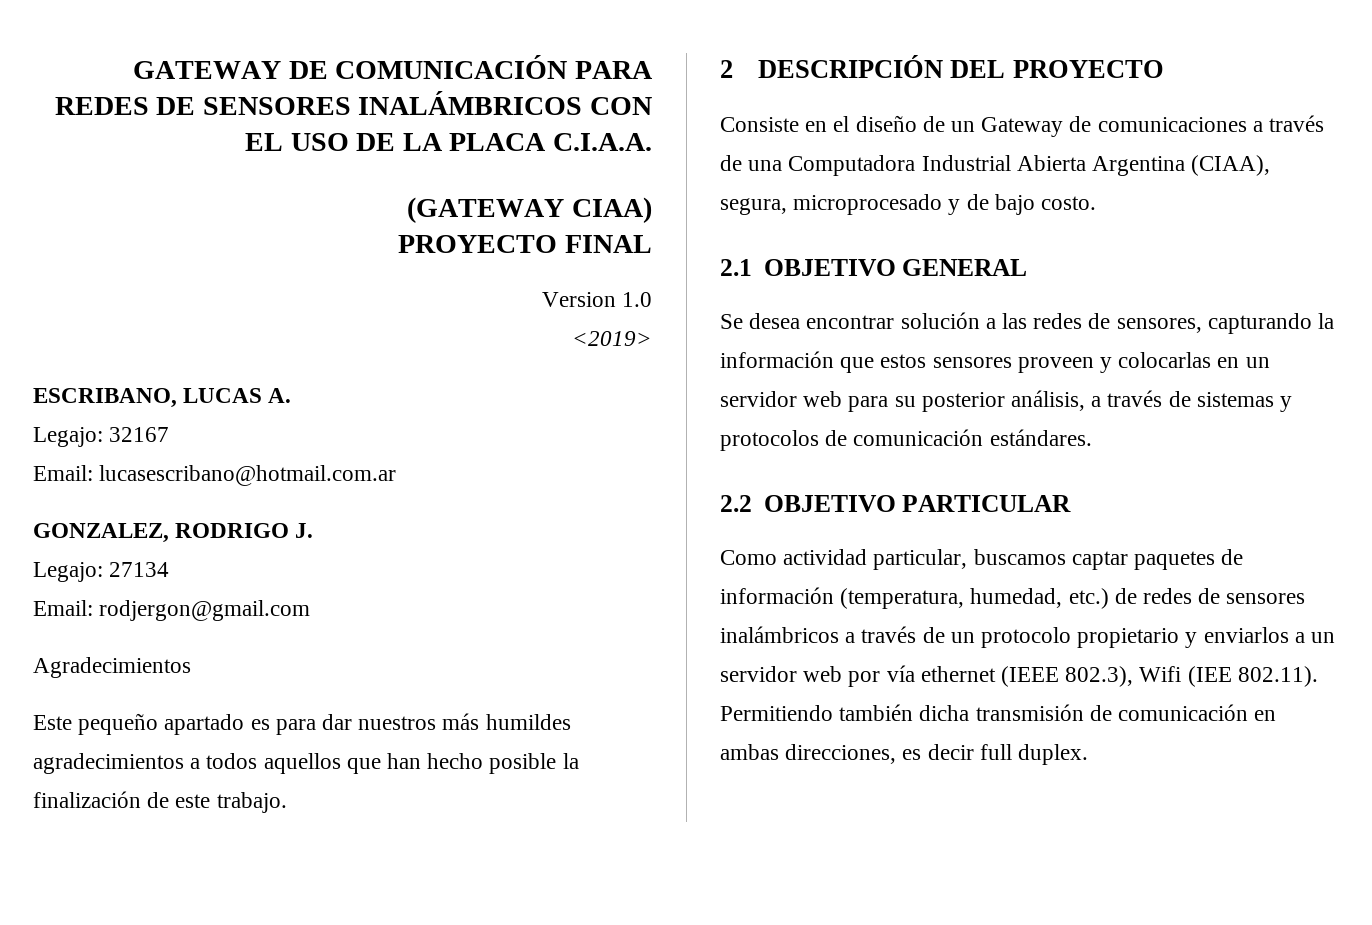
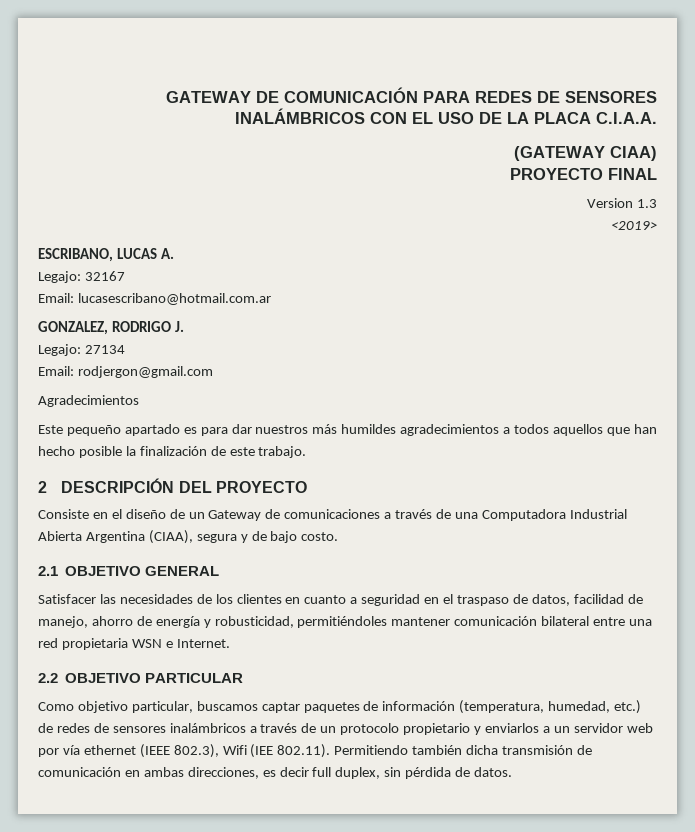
[622,292,652,307] 1.0 -> [637,199,657,208] 1.3
[720,194,943,215] segura, microprocesado -> [196,534,237,543] segura
[720,312,1335,334] [720,351,1270,373] [720,390,1293,412] [720,429,1092,451] Se desea encontrar solución a las redes de sensores, capturando la información que estos sensores proveen y colocarlas en un servidor web para su posterior análisis, a través de sistemas y protocolos de comunicación estándares. -> [38,594,643,606] [38,616,653,628] [38,638,230,650] Satisfacer las necesidades de los clientes en cuanto a seguridad en el traspaso de datos, facilidad de manejo, ahorro de energía y robusticidad, permitiéndoles mantener comunicación bilateral entre una red propietaria WSN e Internet.
[783,549,868,565] actividad -> [77,701,128,713] objetivo
[1018,744,1089,765] duplex. -> [335,767,513,779] duplex, sin pérdida de datos.

